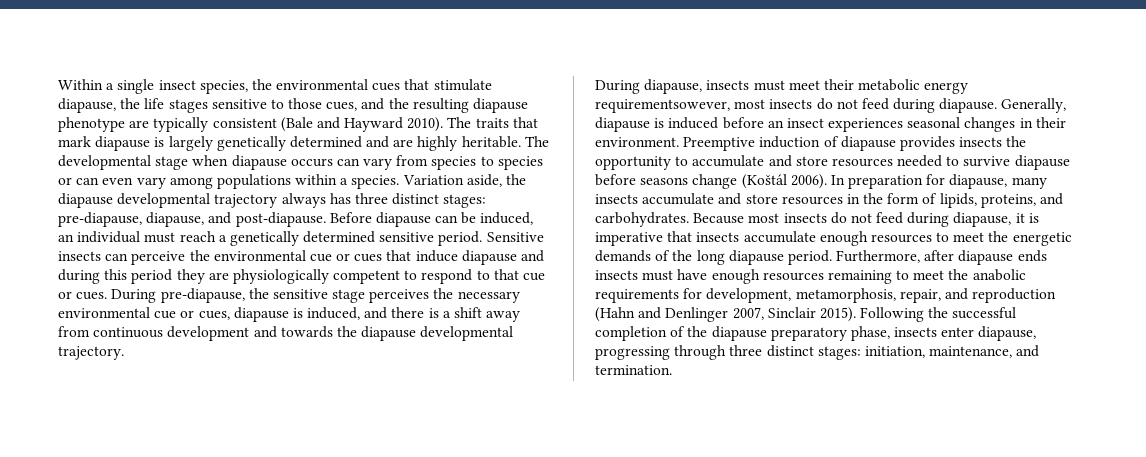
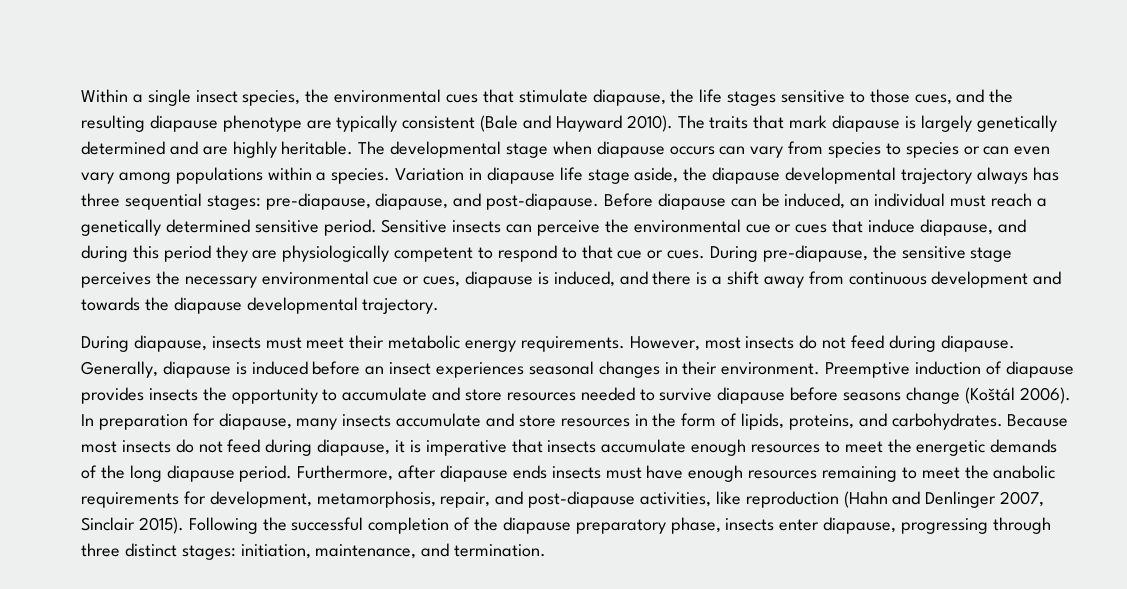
(464, 180) none -> [469,167,630,184] in diapause life stage
[392,193,440,205] distinct -> [124,193,202,210] sequential
[461,250,517,265] diapause -> [919,219,993,236] diapause,
[595,99,730,113] requirementsowever, -> [520,336,700,352] requirements. However,
(968, 294) none -> [528,491,741,508] post-diapause activities, like

